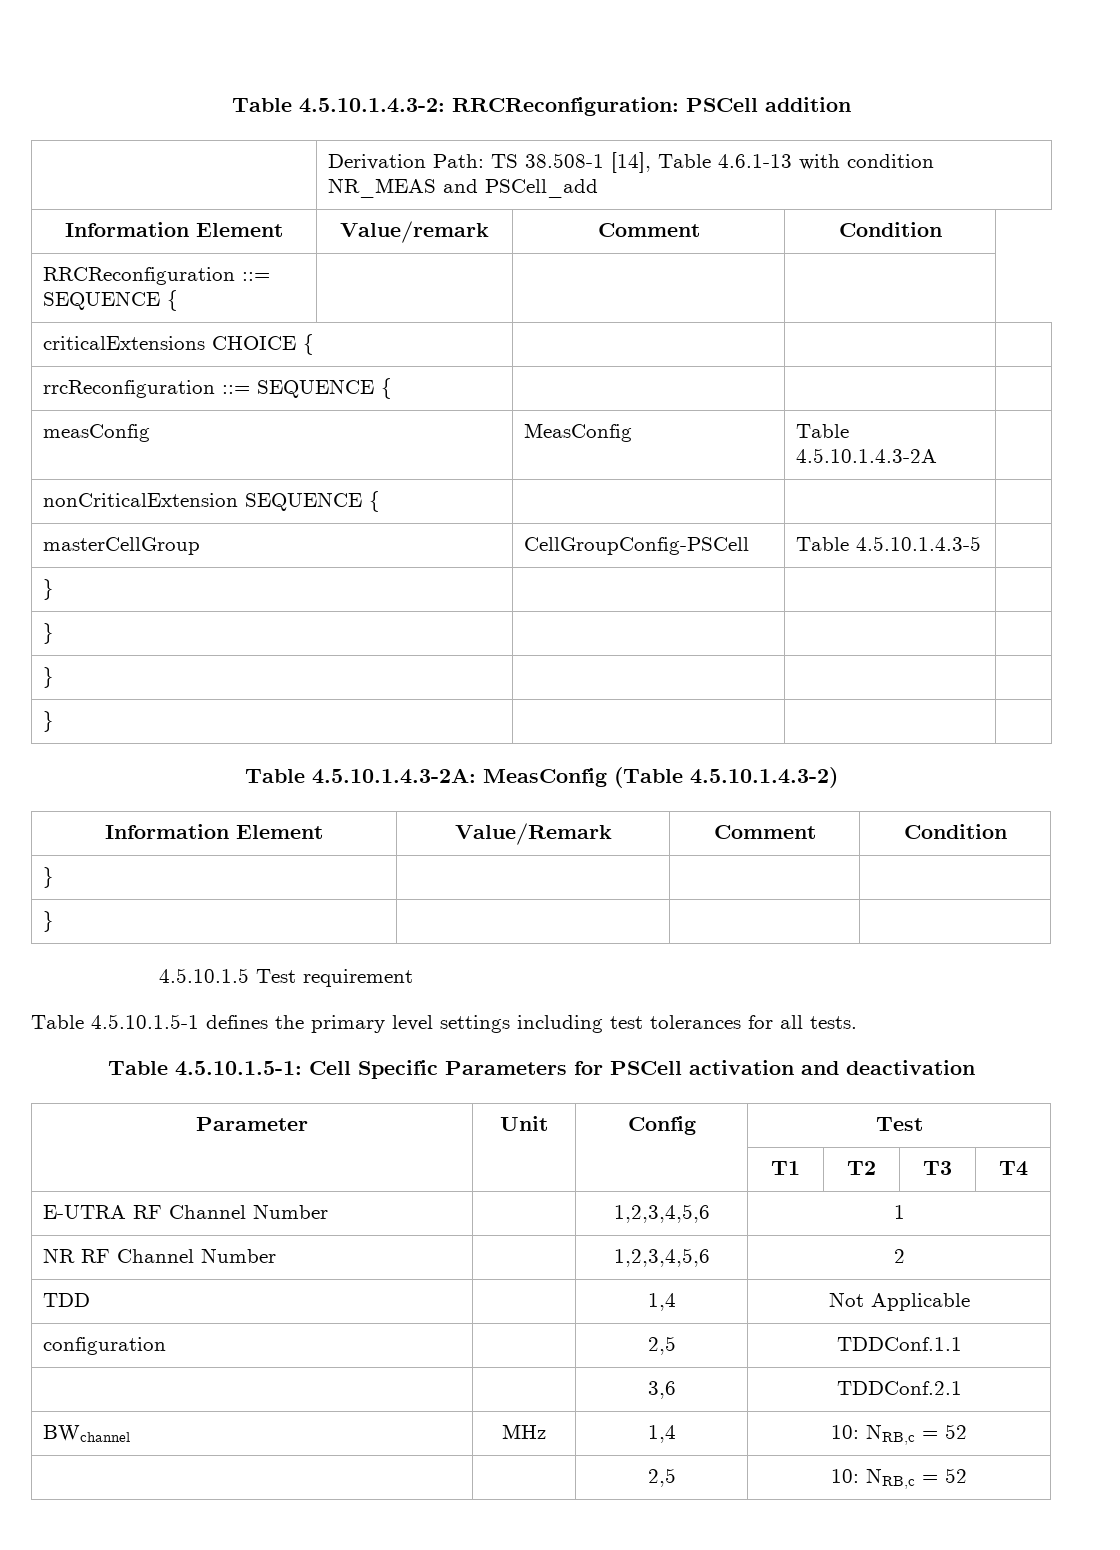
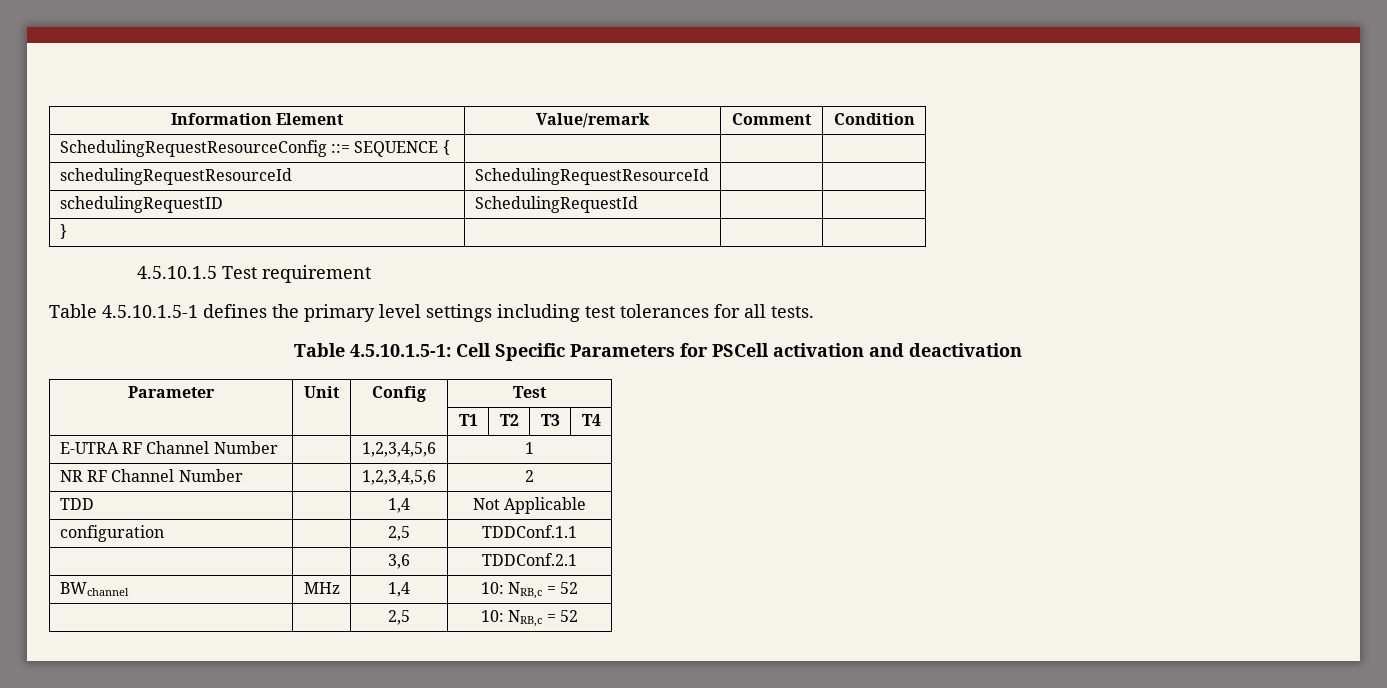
[232,97,851,116] [327,152,934,173] [327,178,598,198] Table 4.5.10.1.4.3-2: RRCReconfiguration: PSCell addition // | Derivation Path: TS 38.508-1 [14], Table 4.6.1-13 with condition NR_MEAS and PSCell_add // -> (170, 119) none
[42,267,270,285] [42,290,178,311] [42,334,314,355] [42,378,392,399] [42,424,150,442] [523,423,632,442] [795,424,849,438] [795,448,937,463] [42,491,380,512] [42,537,200,555] [523,537,749,555] [795,536,981,551] [42,579,54,600] [42,623,54,644] [42,667,54,688] [42,711,54,732] [245,767,838,788] [104,824,323,839] [454,823,612,845] [713,825,816,839] [903,824,1007,839] [42,867,54,888] RRCReconfiguration ::= SEQUENCE { | | | // criticalExtensions CHOICE { | | | // rrcReconfiguration ::= SEQUENCE { | | | // measConfig | MeasConfig | Table 4.5.10.1.4.3-2A | // nonCriticalExtension SEQUENCE { | | | // masterCellGroup | CellGroupConfig-PSCell | Table 4.5.10.1.4.3-5 | // } | | | // } | | | // } | | | // } | | | // Table 4.5.10.1.4.3-2A: MeasConfig (Table 4.5.10.1.4.3-2) // Information Element | Value/Remark | Comment | Condition // } | -> [59,140,450,157] [59,168,292,185] [474,168,709,185] [59,196,223,213] [474,196,638,213] SchedulingRequestResourceConfig ::= SEQUENCE { | | | // schedulingRequestResourceId | SchedulingRequestResourceId | | // schedulingRequestID | SchedulingRequestId

